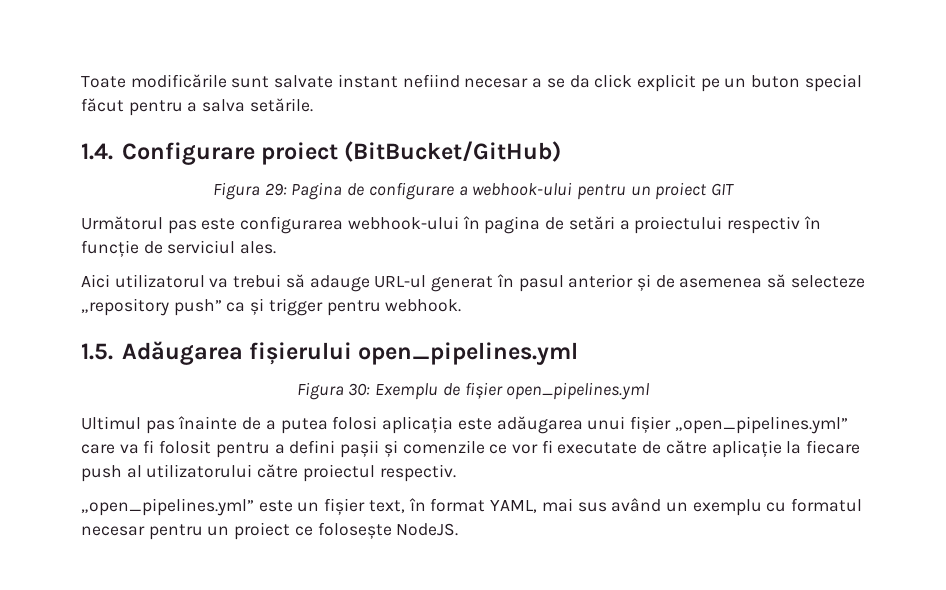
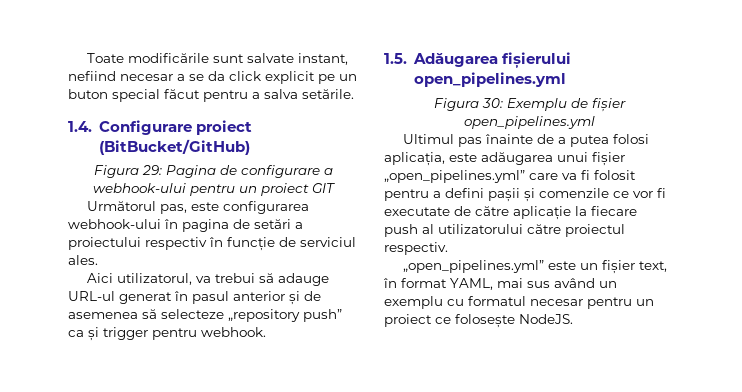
[337,74,398,88] instant -> [298,53,349,65] instant,
[167,220,197,234] pas -> [160,204,188,214] pas,
[114,274,205,288] utilizatorul -> [117,273,193,285] utilizatorul,
[382,416,454,434] aplicația -> [384,152,445,166] aplicația,

